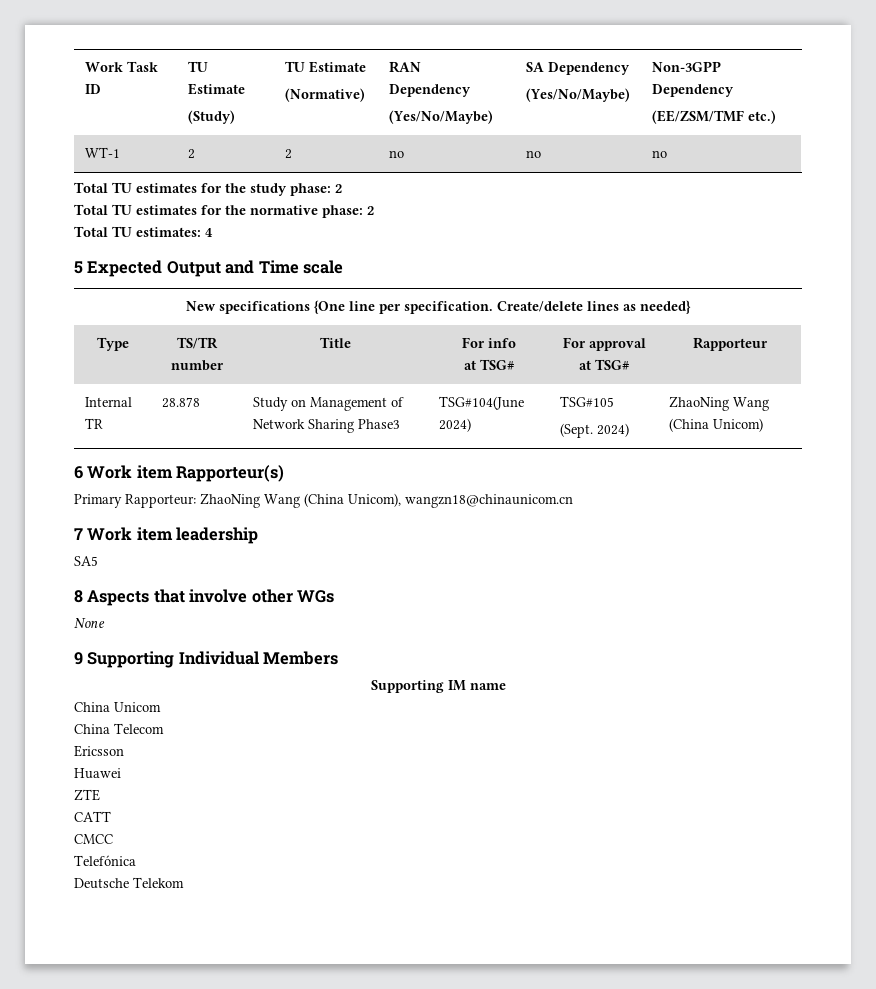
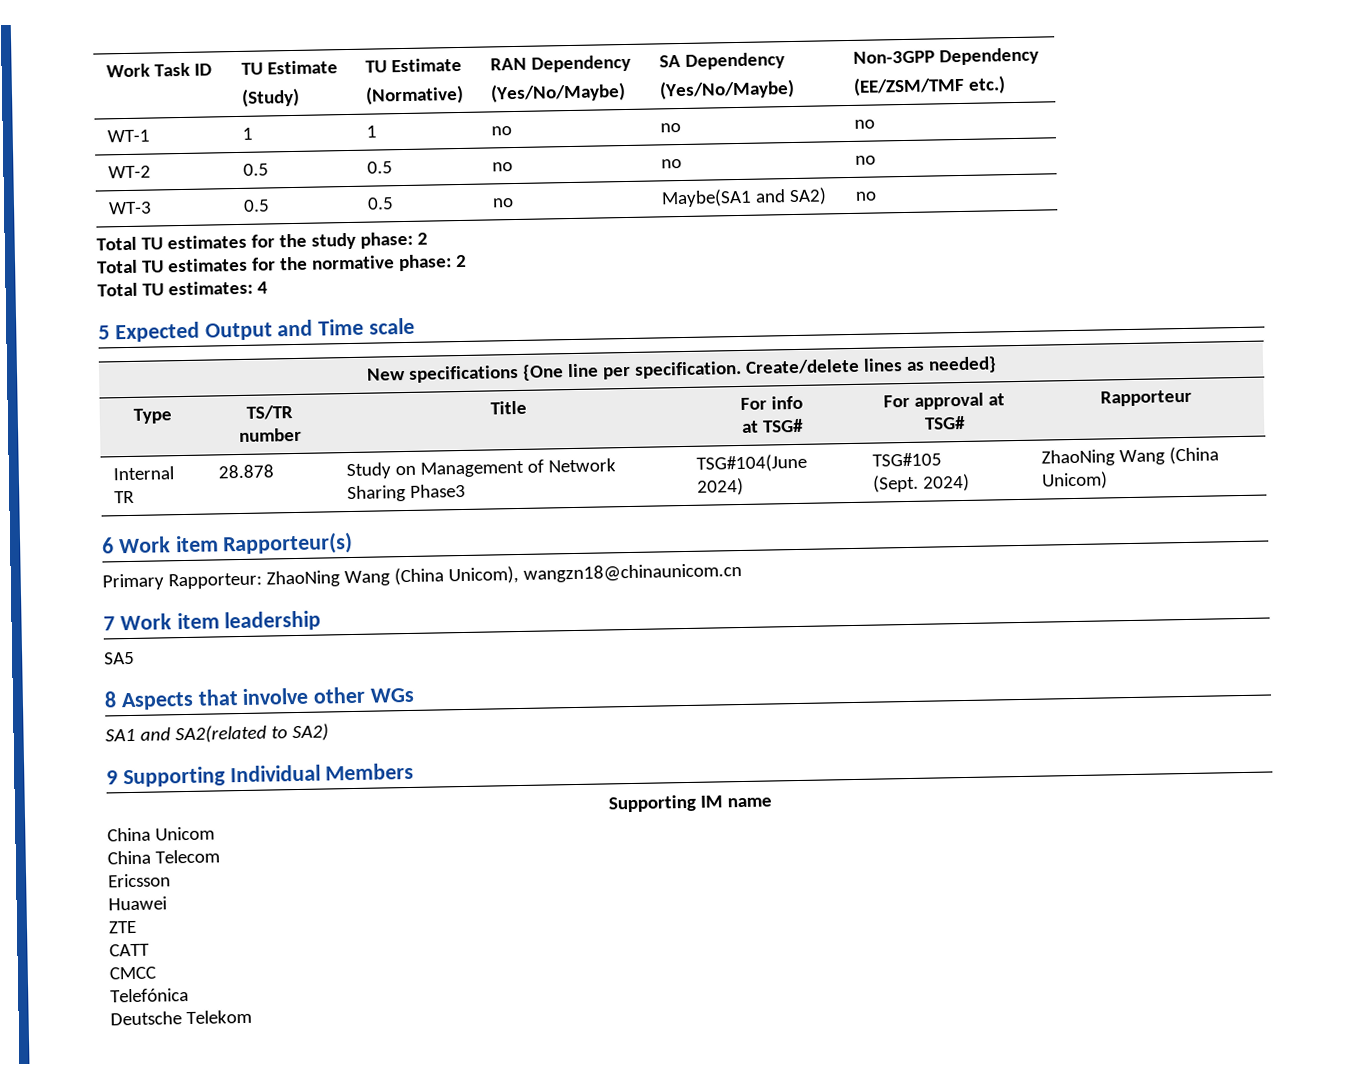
[187,149,195,159] [284,149,292,159] [388,150,404,158] [525,150,541,158] [651,150,667,158] 2 | 2 | no | no | no -> [242,127,254,140] [366,125,378,138] [491,126,513,136] [660,122,682,133] [854,119,876,129] [108,165,152,179] [243,163,270,176] [367,161,394,174] [492,162,514,172] [661,158,683,169] [855,155,877,165] [108,201,153,215] [243,199,271,212] [367,197,395,210] [492,198,515,208] [661,187,828,208] [855,191,878,201] 1 | 1 | no | no | no // WT-2 | 0.5 | 0.5 | no | no | no // WT-3 | 0.5 | 0.5 | no | Maybe(SA1 and SA2) | no
[74,618,105,628] // None -> [105,723,329,744] // SA1 and SA2(related to SA2)

